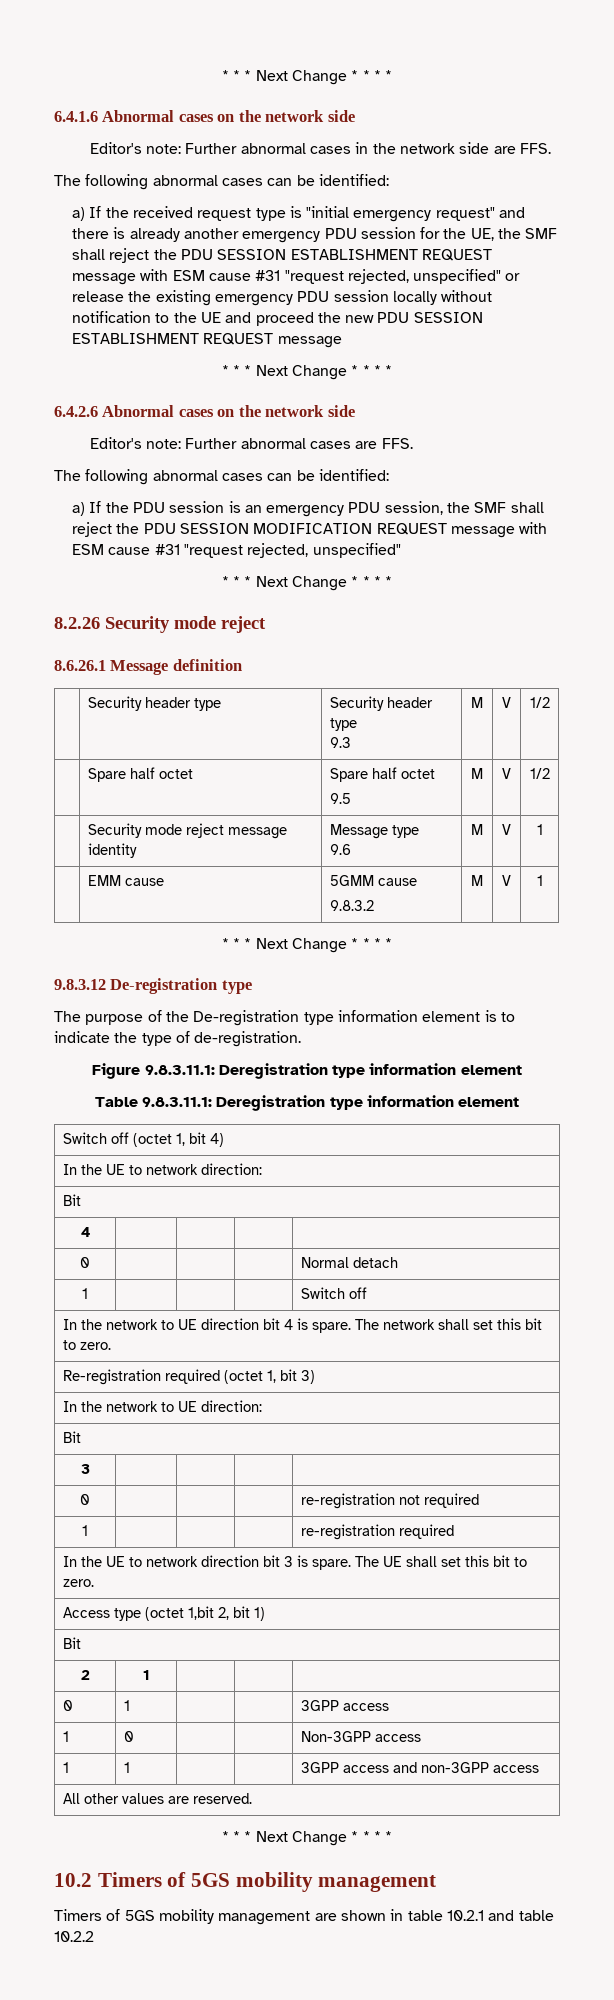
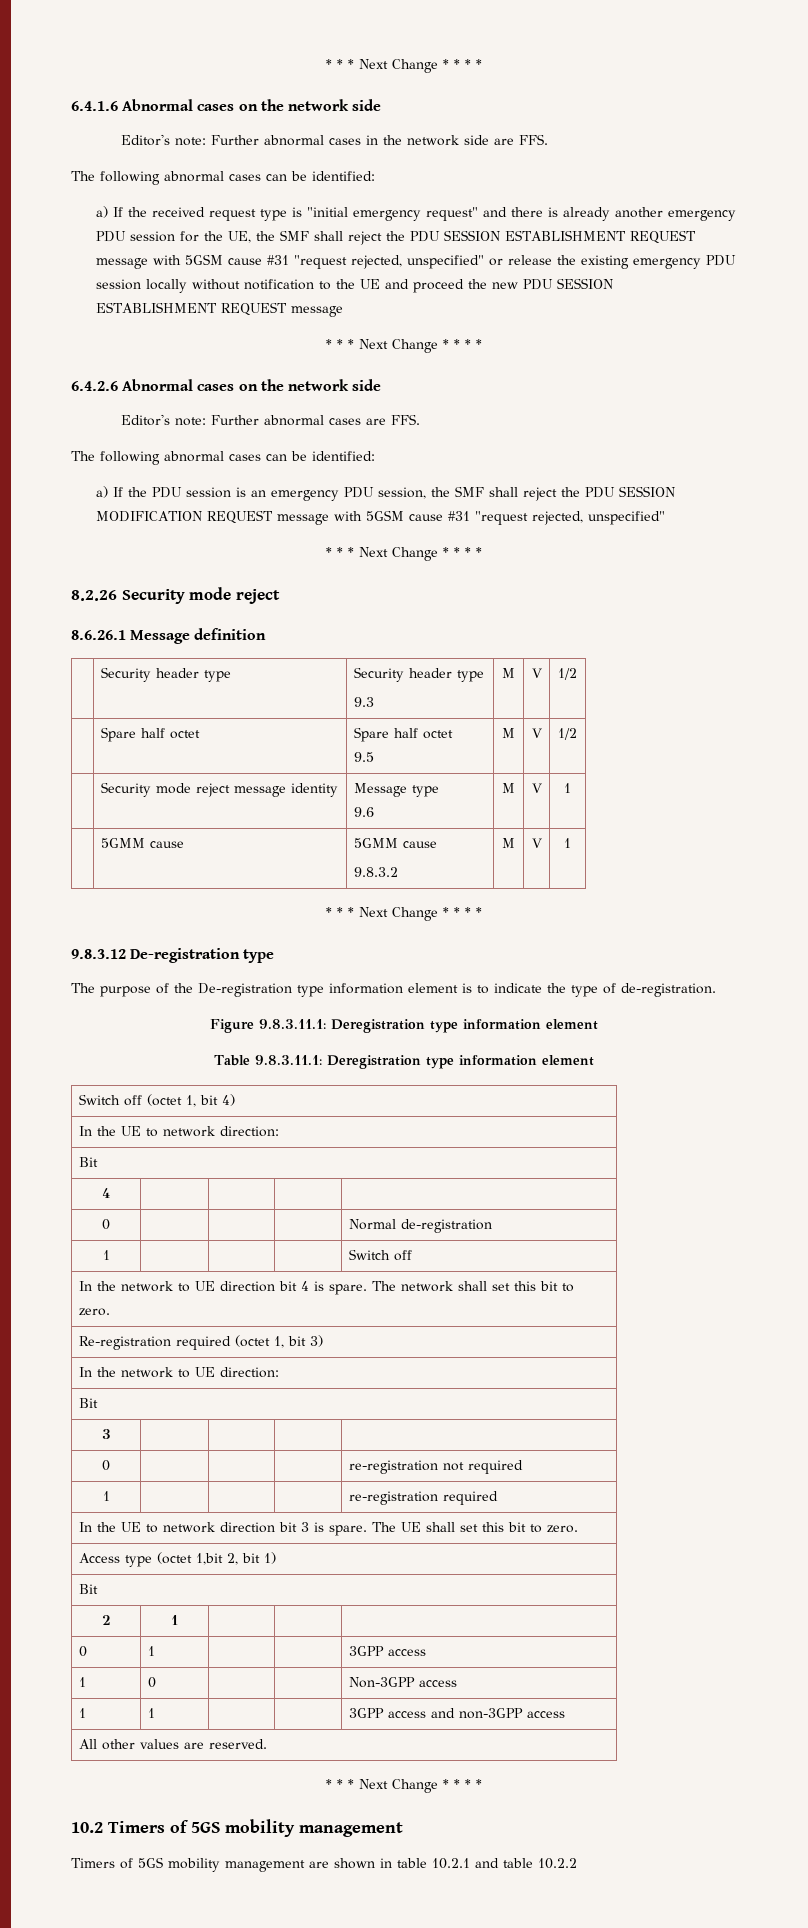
[172,270,205,281] ESM -> [184,254,223,265] 5GSM
[71,544,104,555] ESM -> [365,510,404,521] 5GSM
[87,875,121,886] EMM -> [100,838,145,848] 5GMM
[352,1257,398,1268] detach -> [400,1219,492,1233] de-registration

